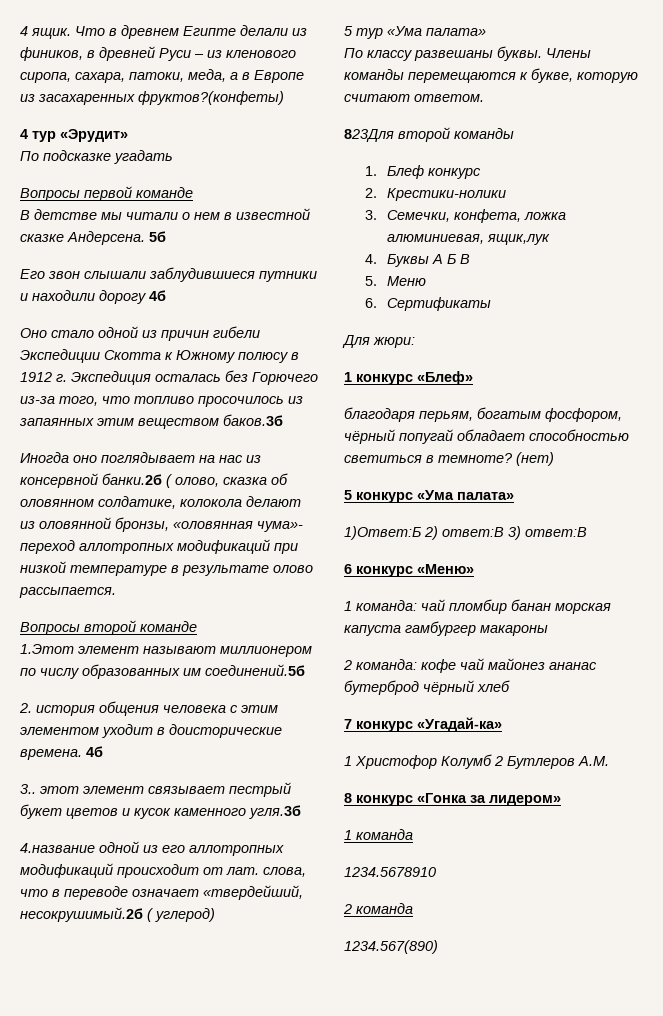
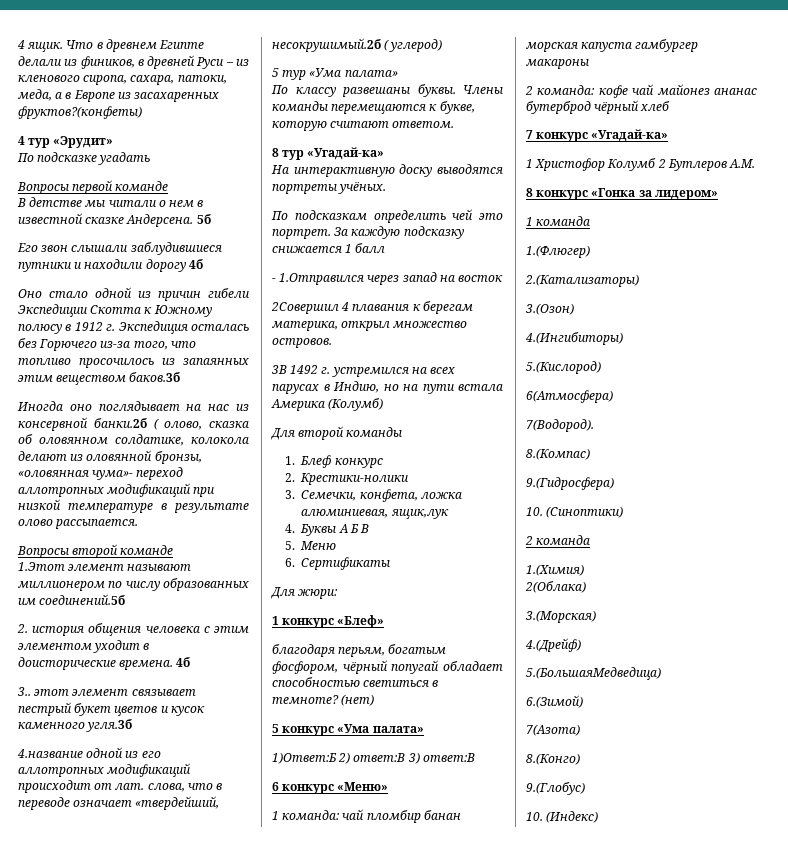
[344,129,394,142] 823Для -> [272,147,385,160] [271,164,503,177] [272,182,387,194] [271,209,503,223] [272,226,464,239] [272,243,386,253] [272,272,504,285] [271,301,473,314] [272,321,468,331] [272,338,332,348] [271,365,456,377] [272,381,503,394] [271,398,384,411] [270,428,295,440] 8 тур «Угадай-ка» // На интерактивную доску выводятся портреты учёных. // По подсказкам определить чей это портрет. За каждую подсказку снижается 1 балл // - 1.Отправился через запад на восток // 2Совершил 4 плавания к берегам материка, открыл множество островов. // 3В 1492 г. устремился на всех парусах в Индию, но на пути встала Америка (Колумб) // Для
[344,867,436,877] [343,903,413,914] [344,940,438,954] 1234.5678910 // 2 команда // 1234.567(890) -> [526,245,590,258] [525,274,639,287] [525,303,574,315] [525,332,623,345] [526,361,601,374] [526,390,613,403] [526,419,594,432] [526,448,590,460] [526,477,614,490] [526,506,624,518] [525,535,591,545] [526,564,584,576] [525,581,586,593] [525,610,596,623] [525,638,581,652] [526,667,661,680] [526,695,583,708] [526,724,580,736] [526,753,580,765] [526,782,585,795] [526,811,599,823] 1.(Флюгер) // 2.(Катализаторы) // 3.(Озон) // 4.(Ингибиторы) // 5.(Кислород) // 6(Атмосфера) // 7(Водород). // 8.(Компас) // 9.(Гидросфера) // 10. (Синоптики) // 2 команда // 1.(Химия) // 2(Облака) // 3.(Морская) // 4.(Дрейф) // 5.(БольшаяМедведица) // 6.(Зимой) // 7(Азота) // 8.(Конго) // 9.(Глобус) // 10. (Индекс)

